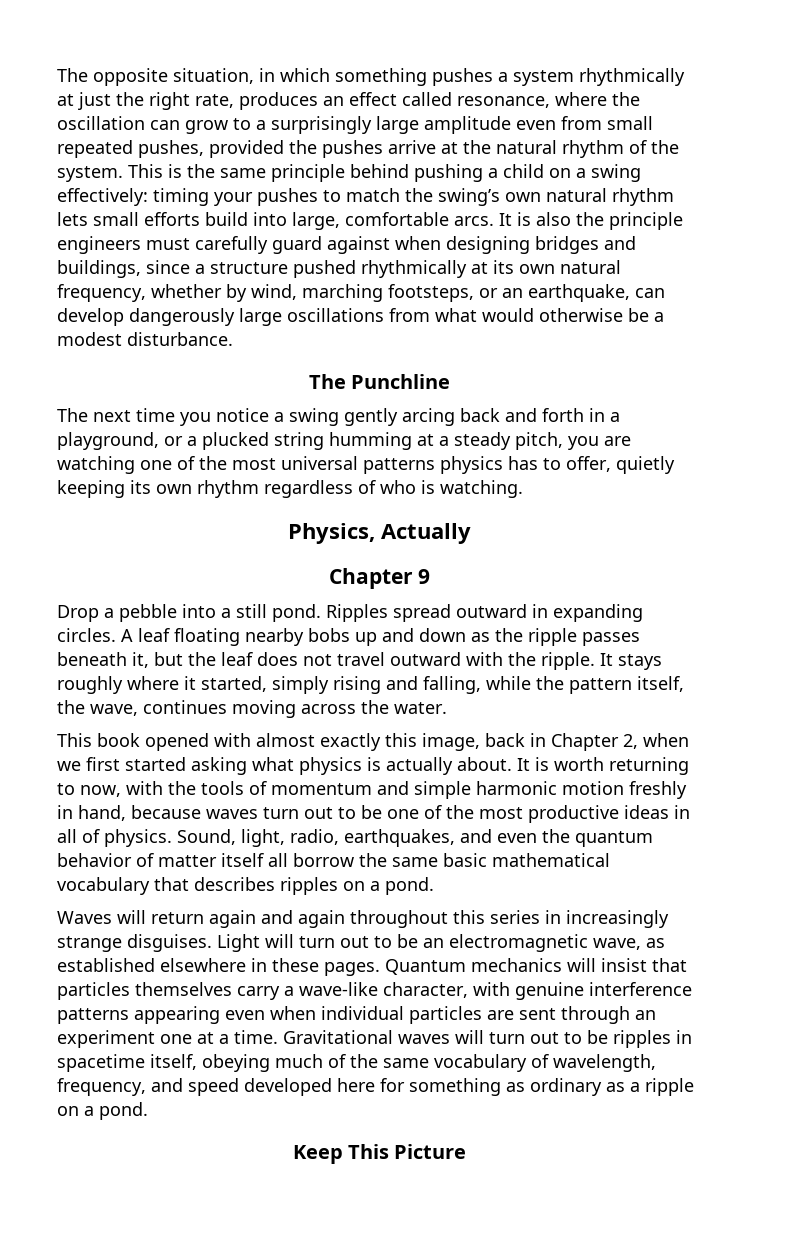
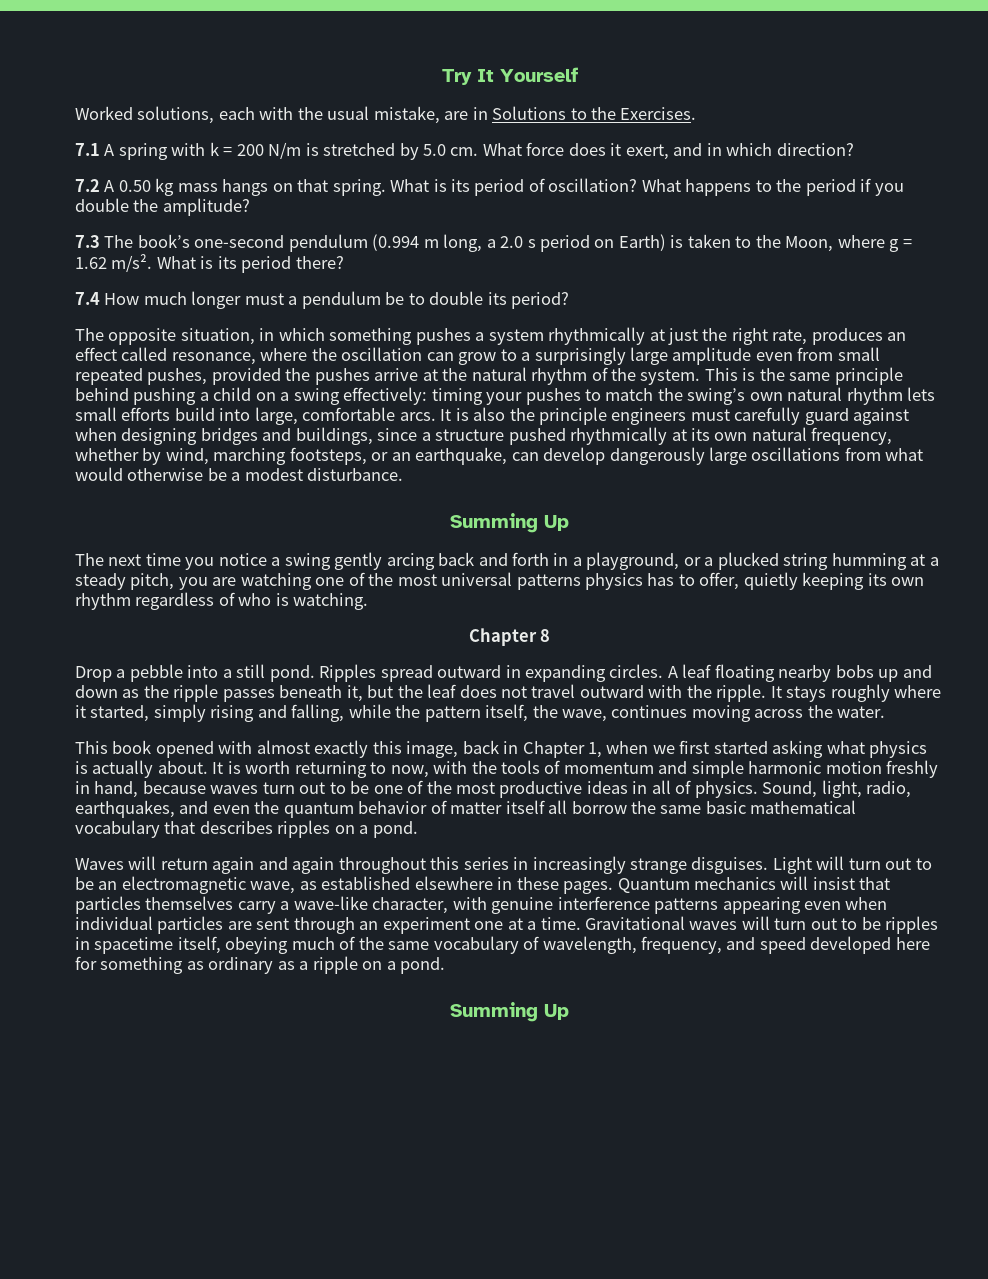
(57, 75) none -> [441,67,578,85] [75,106,697,124] [75,142,854,160] [75,178,904,196] [75,198,250,216] [75,234,912,252] [75,254,344,273] [75,291,570,309] Try It Yourself // Worked solutions, each with the usual mistake, are in Solutions to the Exercises. // 7.1 A spring with k = 200 N/m is stretched by 5.0 cm. What force does it exert, and in which direction? // 7.2 A 0.50 kg mass hangs on that spring. What is its period of oscillation? What happens to the period if you double the amplitude? // 7.3 The book’s one-second pendulum (0.994 m long, a 2.0 s period on Earth) is taken to the Moon, where g = 1.62 m/s². What is its period there? // 7.4 How much longer must a pendulum be to double its period? //
[308,374,451,389] The Punchline -> [450,513,569,533] Summing Up
[288,523,471,544] [328,568,431,589] // Physics, Actually // Chapter 9 -> [468,628,551,646] // Chapter 8
[623,734,638,749] 2, -> [588,742,603,758] 1,
[292,1144,467,1164] Keep This Picture -> [450,1002,569,1022] Summing Up

